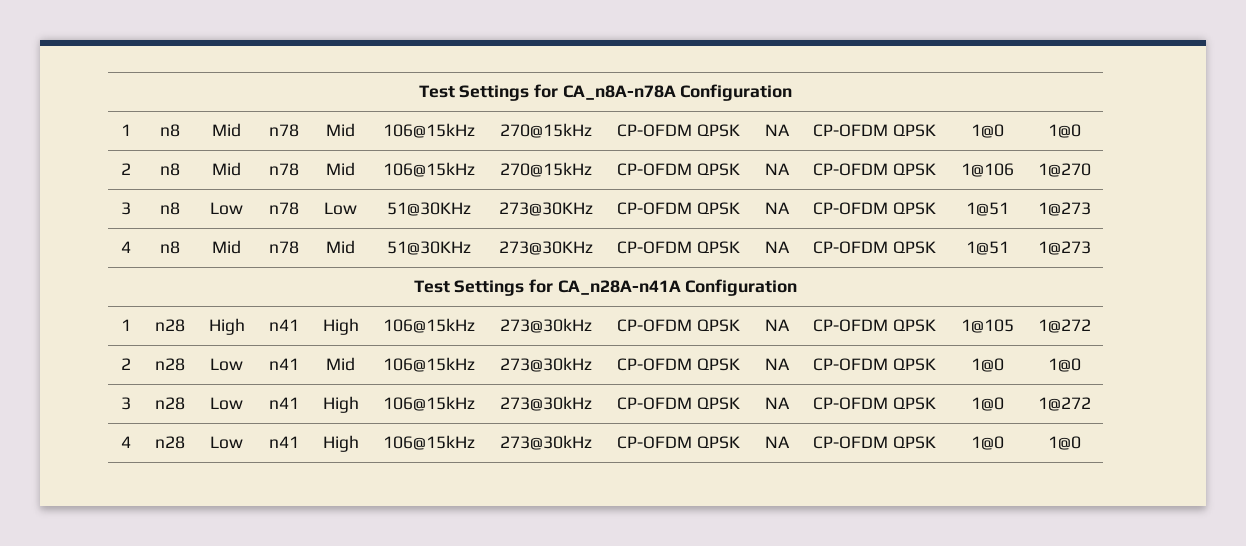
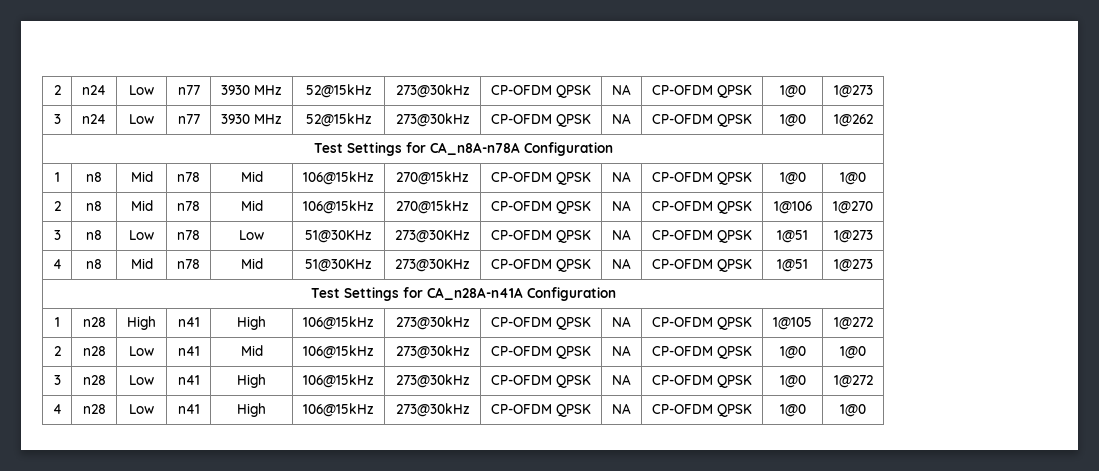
(418, 91) none -> [53,85,61,95] [82,85,106,95] [129,85,154,95] [177,85,200,95] [221,85,282,95] [305,84,372,98] [395,84,470,98] [491,85,591,98] [612,84,631,95] [652,85,752,98] [779,85,806,98] [833,85,873,98] [53,114,61,124] [82,114,106,124] [129,114,154,124] [177,114,200,124] [221,114,282,124] [305,113,372,127] [395,113,470,127] [491,114,591,127] [612,113,631,124] [652,114,752,127] [779,114,806,127] [833,114,873,127] 2 | n24 | Low | n77 | 3930 MHz | 52@15kHz | 273@30kHz | CP-OFDM QPSK | NA | CP-OFDM QPSK | 1@0 | 1@273 // 3 | n24 | Low | n77 | 3930 MHz | 52@15kHz | 273@30kHz | CP-OFDM QPSK | NA | CP-OFDM QPSK | 1@0 | 1@262 //

